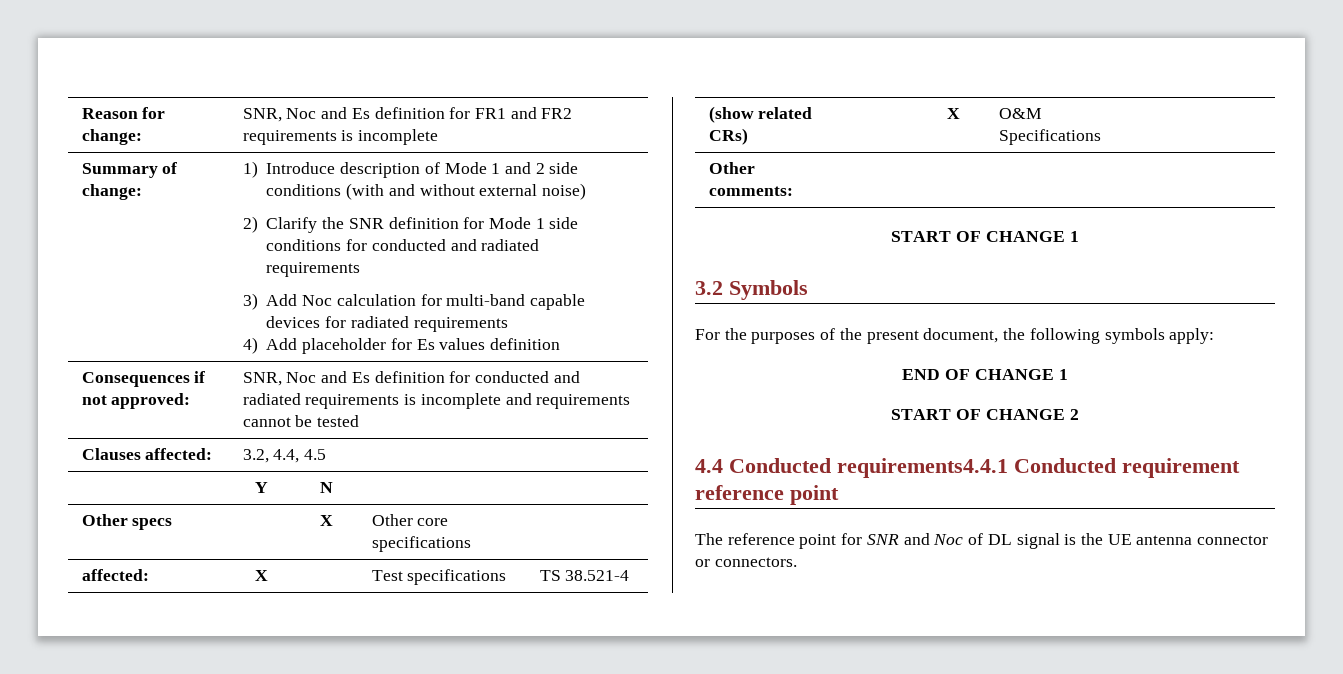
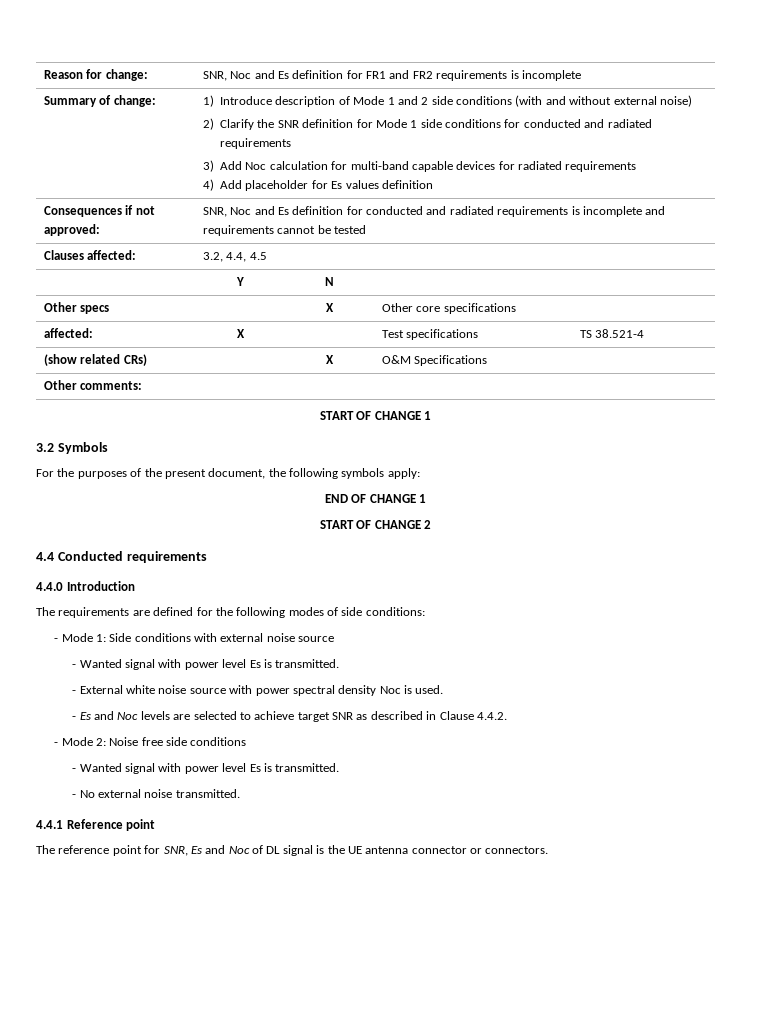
[837,458,1240,478] [695,485,784,500] requirements4.4.1 Conducted requirement reference -> [126,551,207,563] [36,581,135,591] [36,607,425,618] [54,633,335,642] [72,659,340,670] [72,685,444,696] [72,711,507,722] [54,737,247,746] [72,763,340,774] [72,789,240,798] [36,819,123,829] requirements // 4.4.0 Introduction // The requirements are defined for the following modes of side conditions: // - Mode 1: Side conditions with external noise source // - Wanted signal with power level Es is transmitted. // - External white noise source with power spectral density Noc is used. // - Es and Noc levels are selected to achieve target SNR as described in Clause 4.4.2. // - Mode 2: Noise free side conditions // - Wanted signal with power level Es is transmitted. // - No external noise transmitted. // 4.4.1 Reference
[866,534,899,545] SNR -> [163,846,202,856] SNR, Es

